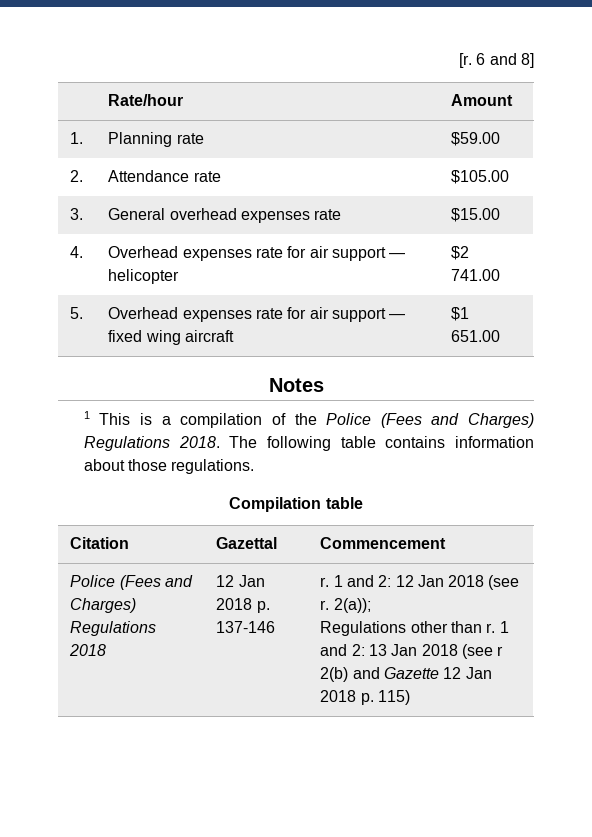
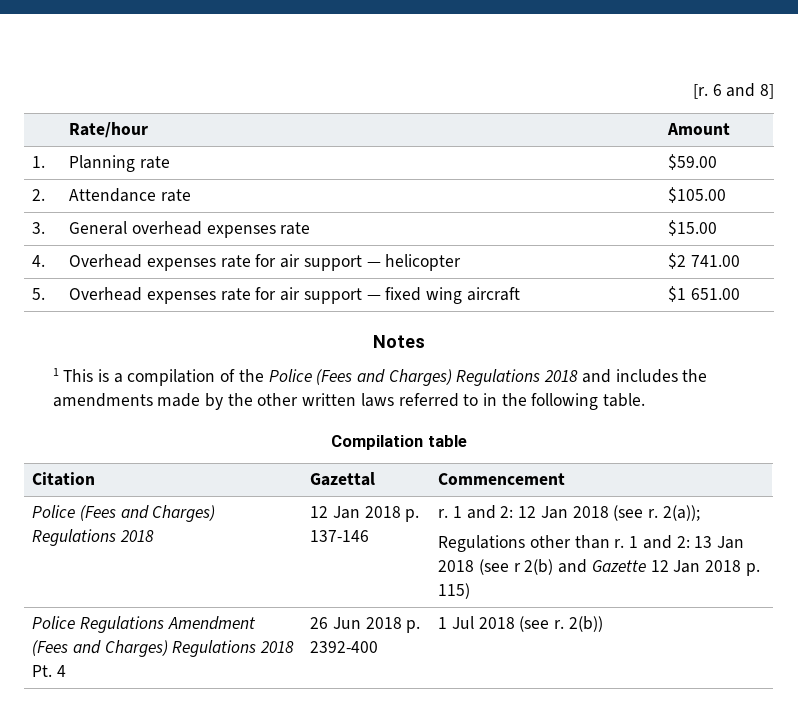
[178,436,535,451] [83,459,255,474] 2018. The following table contains information about those regulations. -> [544,369,708,383] [52,393,646,410] 2018 and includes the amendments made by the other written laws referred to in the following table.
(410, 697) none -> [32,616,256,633] [32,640,295,657] [32,665,66,677] [310,617,421,633] [310,641,379,653] [438,616,603,632] // Police Regulations Amendment (Fees and Charges) Regulations 2018 Pt. 4 | 26 Jun 2018 p. 2392-400 | 1 Jul 2018 (see r. 2(b))

